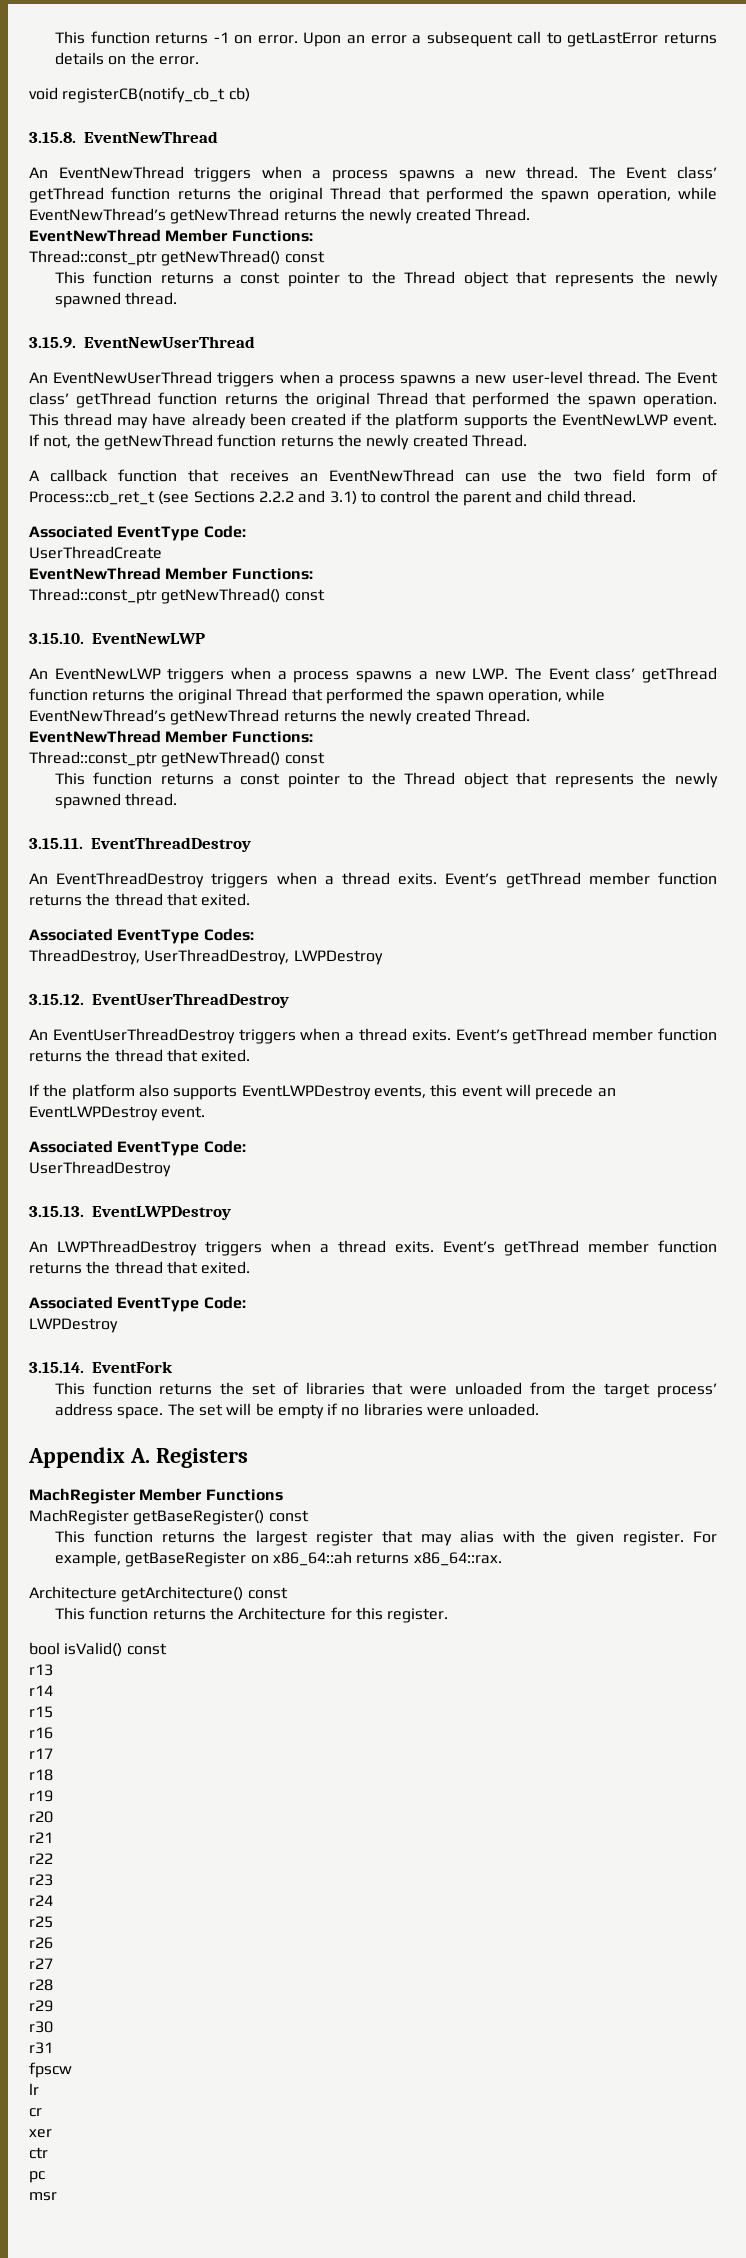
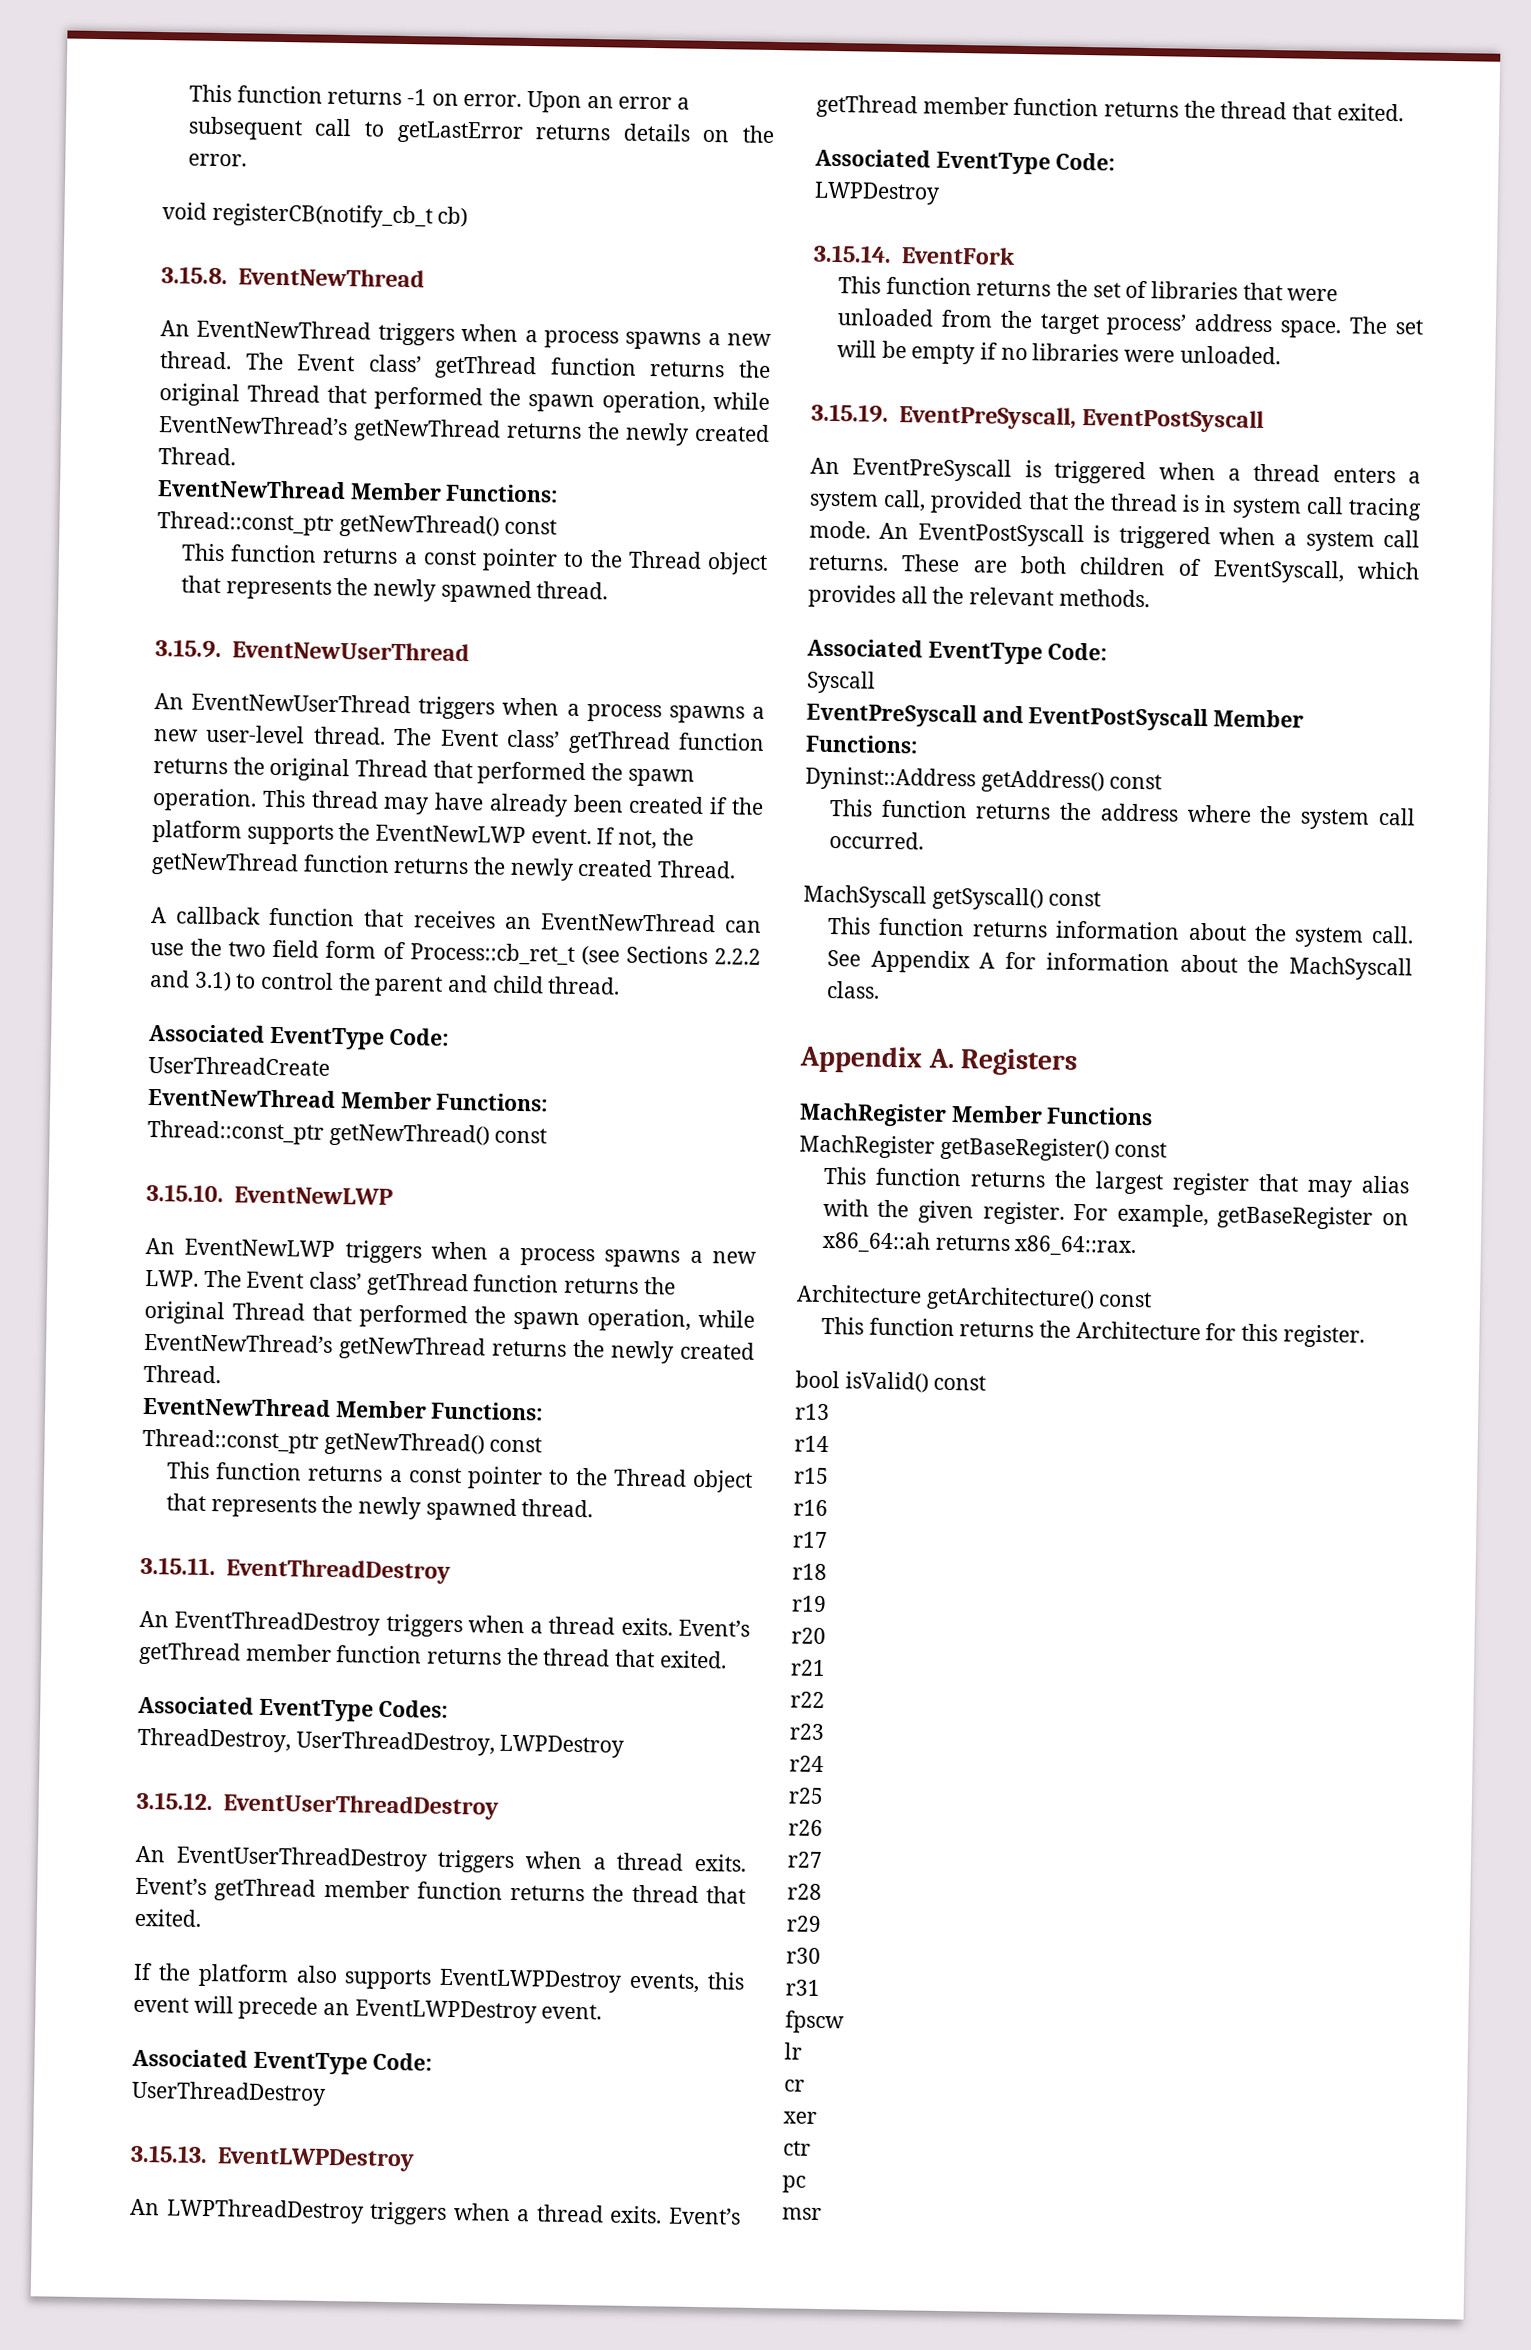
(540, 1409) none -> [811,403,1264,433] [810,457,1421,485] [809,489,1422,521] [809,520,1420,552] [808,554,1420,584] [808,584,1150,609] [807,638,1108,665] [806,670,876,694] [806,702,1305,732] [805,734,918,754] [805,766,1163,794] [828,798,1416,830] [828,830,924,850] [803,884,1102,911] [826,916,1414,948] [826,949,1413,981] [825,980,880,999] // 3.15.19. EventPreSyscall, EventPostSyscall // An EventPreSyscall is triggered when a thread enters a system call, provided that the thread is in system call tracing mode. An EventPostSyscall is triggered when a system call returns. These are both children of EventSyscall, which provides all the relevant methods. // Associated EventType Code: // Syscall // EventPreSyscall and EventPostSyscall Member Functions: // Dyninst::Address getAddress() const // This function returns the address where the system call occurred. // MachSyscall getSyscall() const // This function returns information about the system call. See Appendix A for information about the MachSyscall class.

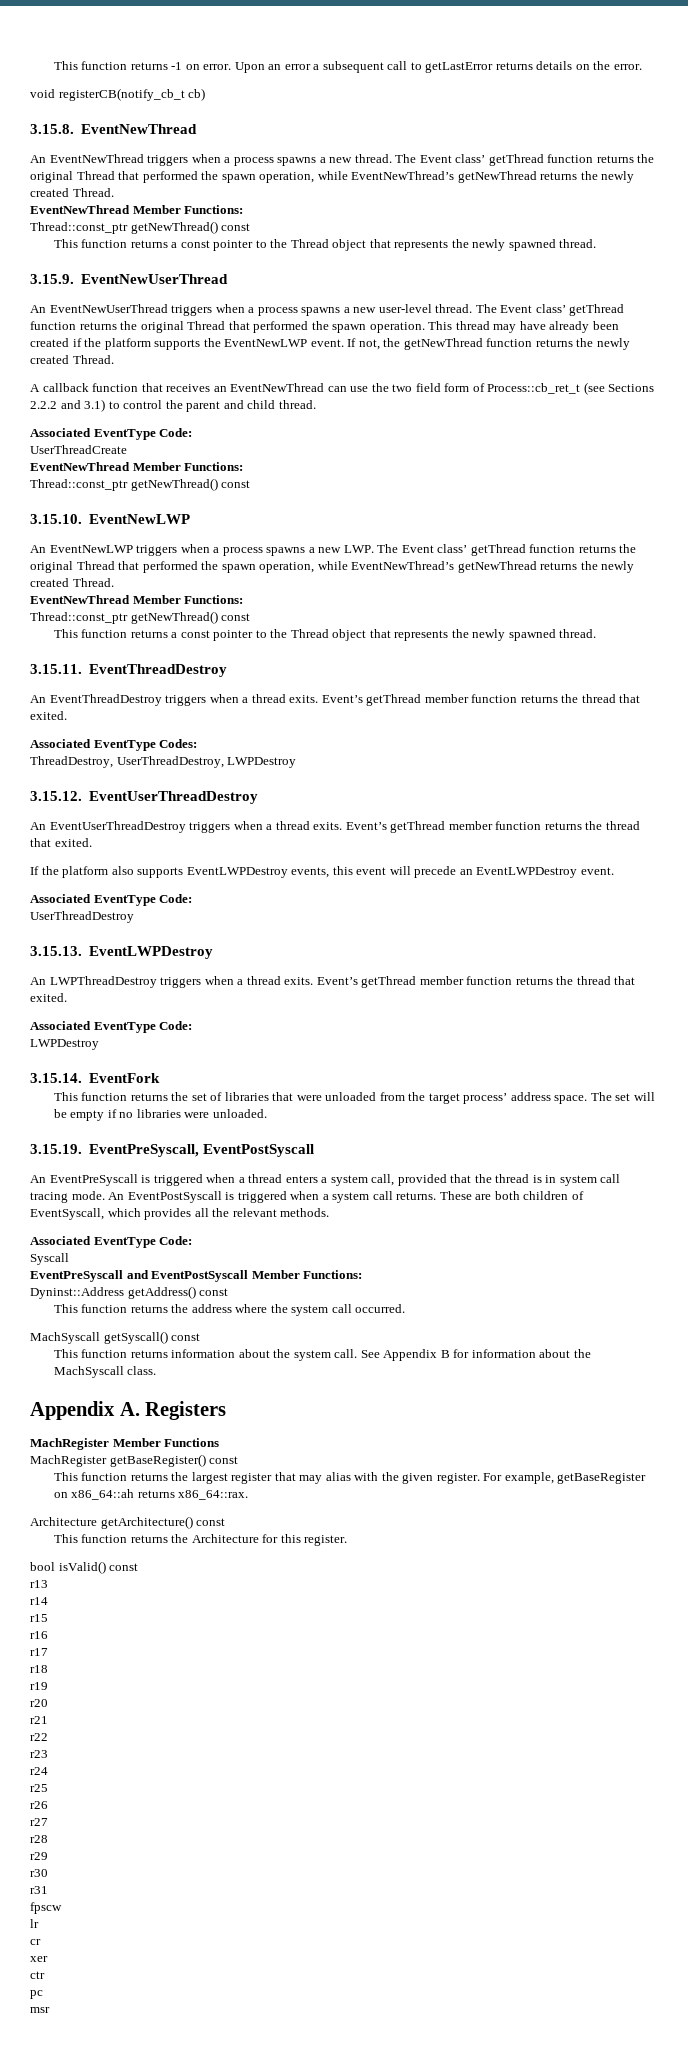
[979,952,996,969] A -> [440,1350,450,1358] B

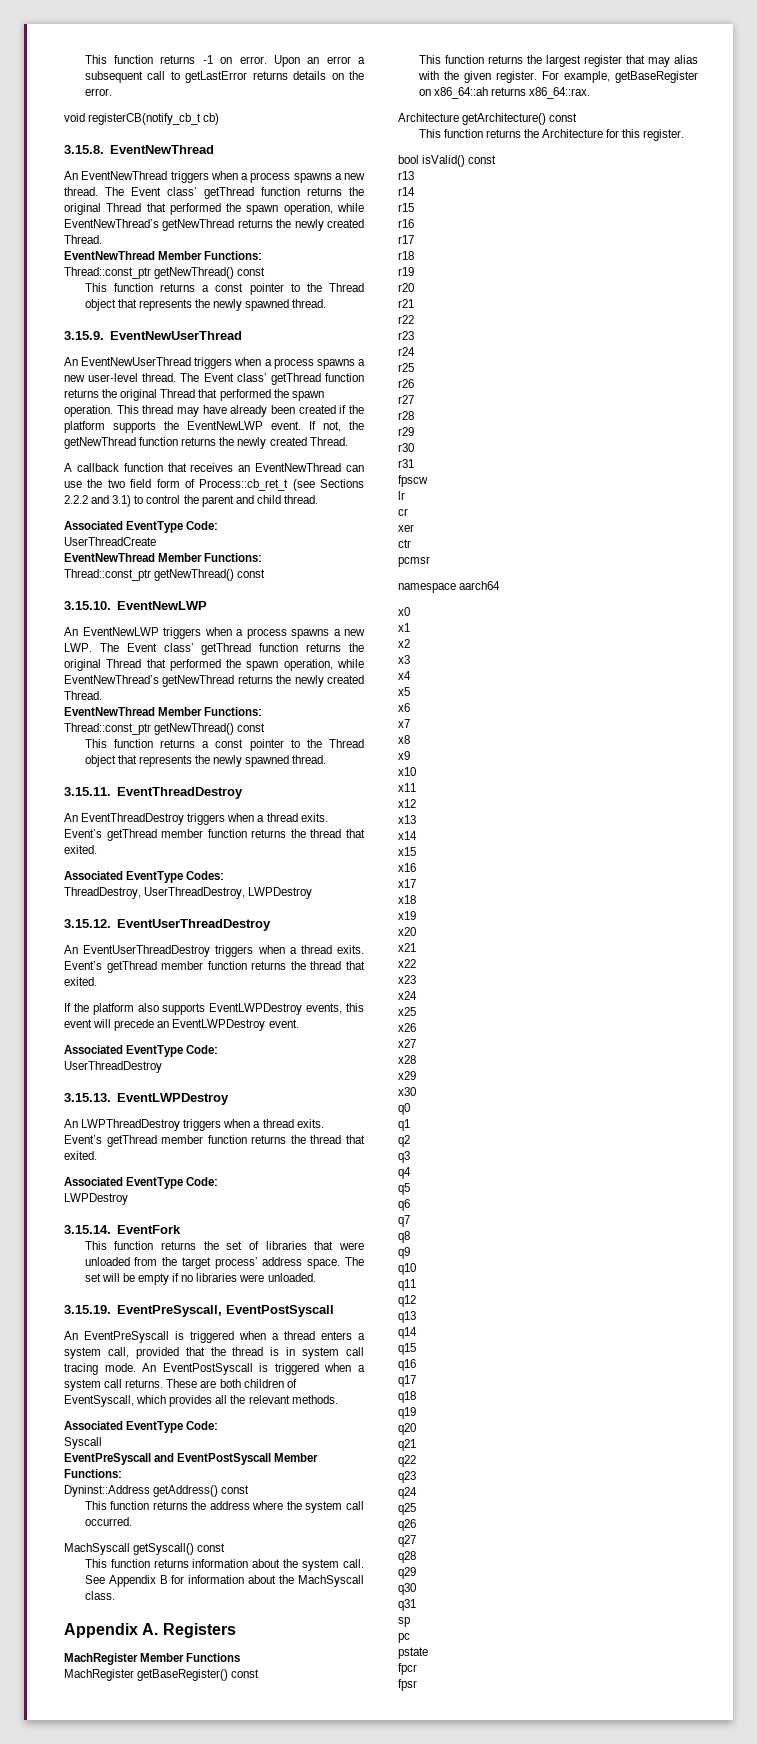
[30,1990,43,1999] [30,2007,50,2013] pc // msr -> [398,556,430,567] [398,581,501,593] [398,607,410,616] [398,623,410,632] [398,639,410,648] [398,655,410,664] [398,671,411,680] [398,687,410,696] [398,703,410,712] [398,719,410,728] [398,735,410,744] [398,751,410,760] [398,767,416,776] [398,783,416,792] [398,799,416,808] [398,815,416,824] [398,831,417,840] [398,847,416,856] [398,863,416,872] [398,879,416,888] [398,895,416,904] [398,911,416,920] [398,927,416,936] [398,943,416,952] [398,959,416,968] [398,975,416,984] [398,991,417,1000] [398,1007,416,1016] [398,1023,416,1032] [398,1039,416,1048] [398,1055,416,1064] [398,1071,416,1080] [398,1087,416,1096] [398,1103,410,1115] [398,1119,410,1131] [398,1135,410,1147] [398,1151,410,1163] [398,1167,411,1179] [398,1183,410,1195] [398,1199,410,1211] [398,1215,410,1227] [398,1231,410,1243] [398,1247,410,1259] [398,1263,416,1275] [398,1279,416,1291] [398,1295,416,1307] [398,1311,416,1323] [398,1327,417,1339] [398,1343,416,1355] [398,1359,416,1371] [398,1375,416,1387] [398,1391,416,1403] [398,1407,416,1419] [398,1423,416,1435] [398,1439,416,1451] [398,1455,416,1467] [398,1471,416,1483] [398,1487,417,1499] [398,1503,416,1515] [398,1519,416,1531] [398,1535,416,1547] [398,1551,416,1563] [398,1567,416,1579] [398,1583,416,1595] [398,1599,416,1611] [398,1617,410,1627] [398,1633,410,1643] [398,1647,428,1659] [398,1663,417,1675] [398,1679,417,1691] pcmsr // namespace aarch64 // x0 // x1 // x2 // x3 // x4 // x5 // x6 // x7 // x8 // x9 // x10 // x11 // x12 // x13 // x14 // x15 // x16 // x17 // x18 // x19 // x20 // x21 // x22 // x23 // x24 // x25 // x26 // x27 // x28 // x29 // x30 // q0 // q1 // q2 // q3 // q4 // q5 // q6 // q7 // q8 // q9 // q10 // q11 // q12 // q13 // q14 // q15 // q16 // q17 // q18 // q19 // q20 // q21 // q22 // q23 // q24 // q25 // q26 // q27 // q28 // q29 // q30 // q31 // sp // pc // pstate // fpcr // fpsr

